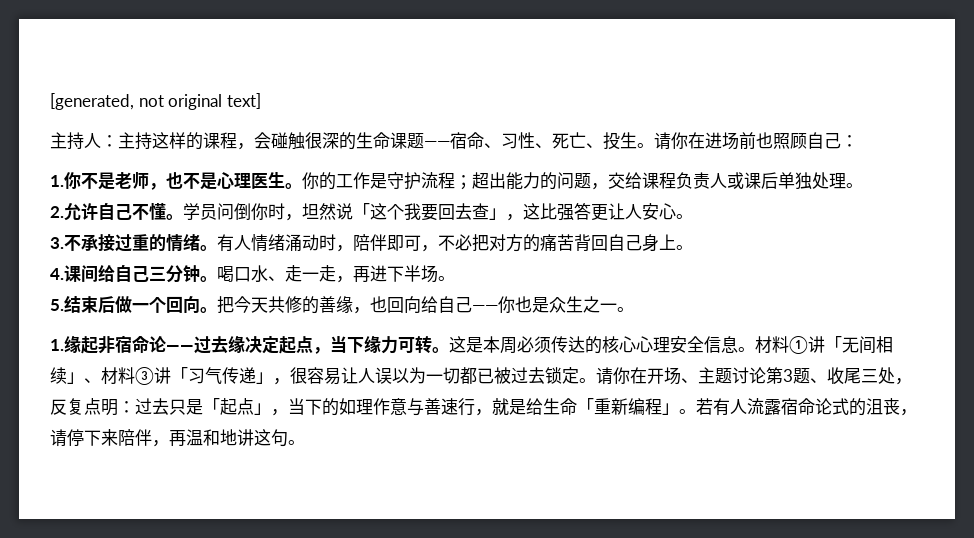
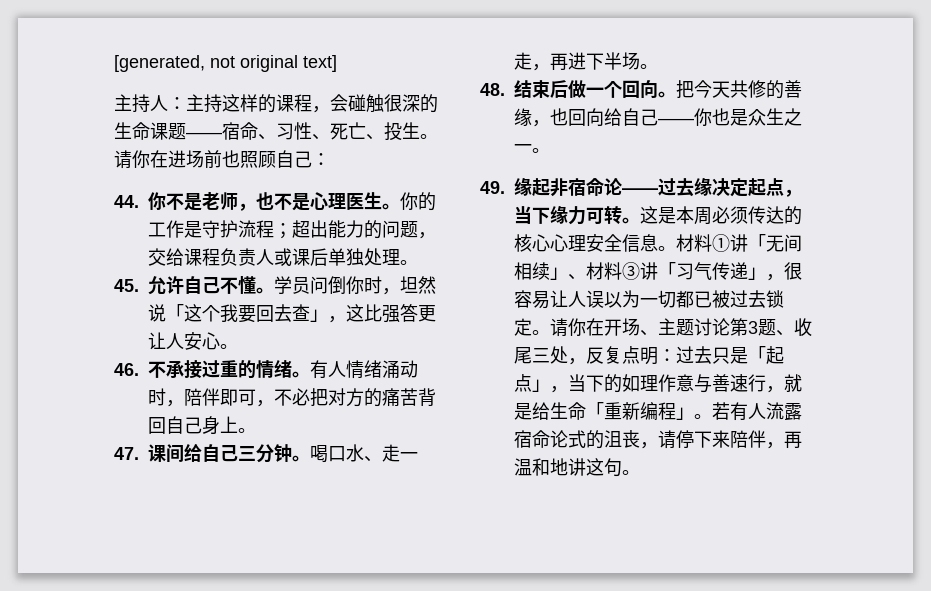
[50,175,64,187] 1. -> [114,195,139,208] 44.
[50,206,64,218] 2. -> [114,279,139,292] 45.
[50,237,64,249] 3. -> [114,363,139,376] 46.
[50,268,64,280] 4. -> [114,447,139,460] 47.
[50,299,64,311] 5. -> [480,83,505,96] 48.
[50,339,64,351] 1. -> [480,181,505,194] 49.

